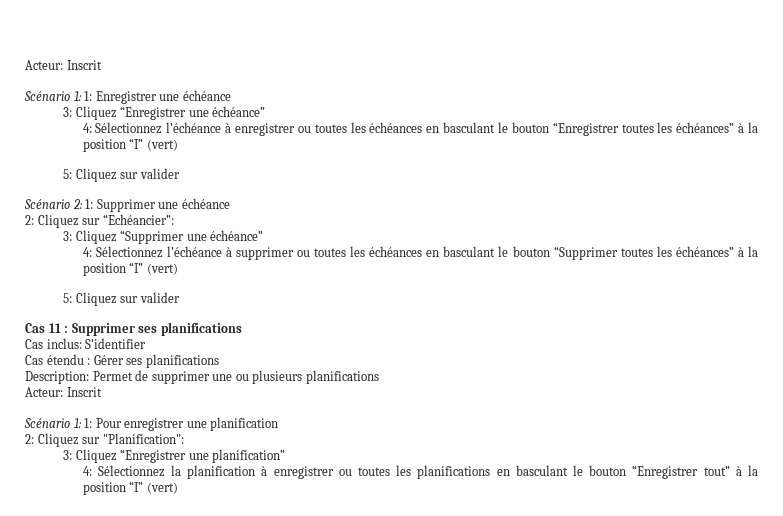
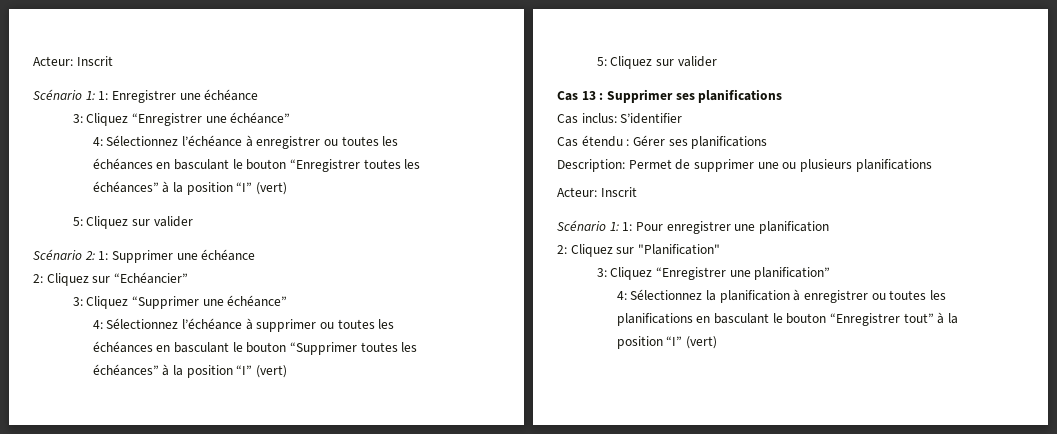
[102,214,174,225] “Echéancier”: -> [113,272,188,284] “Echéancier”
[48,323,61,333] 11 -> [581,91,596,100] 13
[102,433,184,444] "Planification": -> [637,244,720,255] "Planification"

